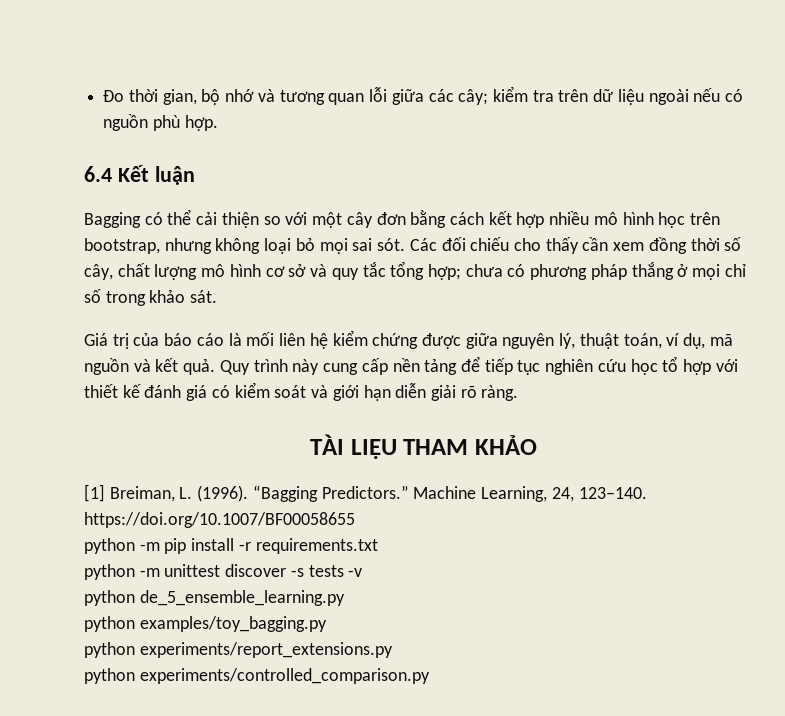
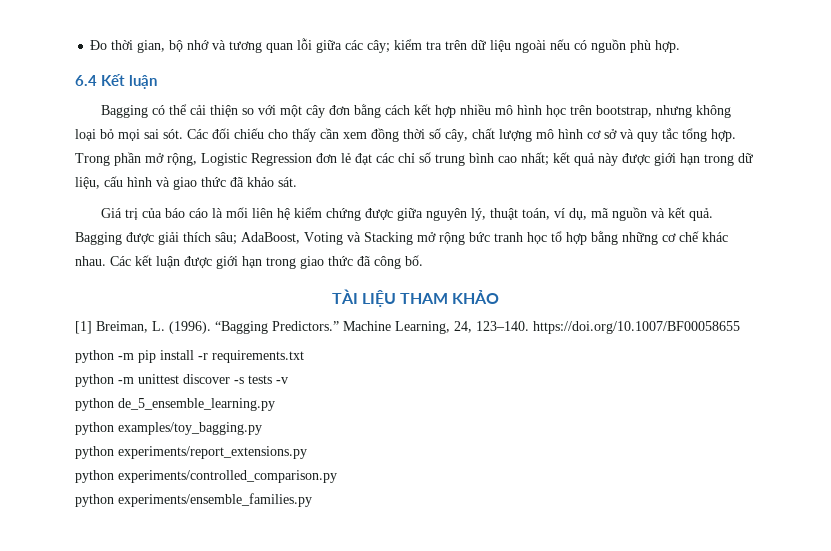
[427,262,746,280] [84,289,146,306] hợp; chưa có phương pháp thắng ở mọi chỉ số trong -> [711,129,736,142] [75,152,753,166] [75,176,244,190] hợp. Trong phần mở rộng, Logistic Regression đơn lẻ đạt các chỉ số trung bình cao nhất; kết quả này được giới hạn trong dữ liệu, cấu hình và giao thức đã
[219,356,738,375] [84,382,519,401] Quy trình này cung cấp nền tảng để tiếp tục nghiên cứu học tổ hợp với thiết kế đánh giá có kiểm soát và giới hạn diễn giải rõ ràng. -> [75,231,728,245] [75,255,423,269] Bagging được giải thích sâu; AdaBoost, Voting và Stacking mở rộng bức tranh học tổ hợp bằng những cơ chế khác nhau. Các kết luận được giới hạn trong giao thức đã công bố.
(430, 676) none -> [75,493,312,507] // python experiments/ensemble_families.py

